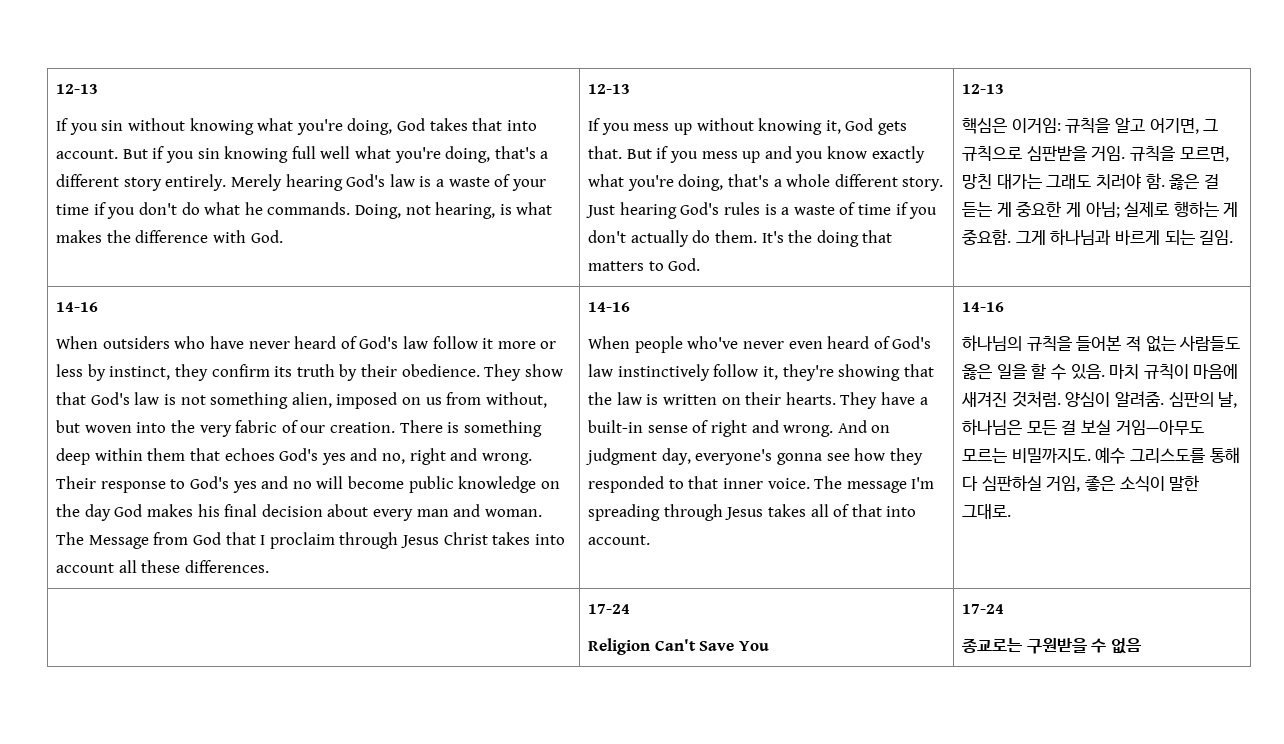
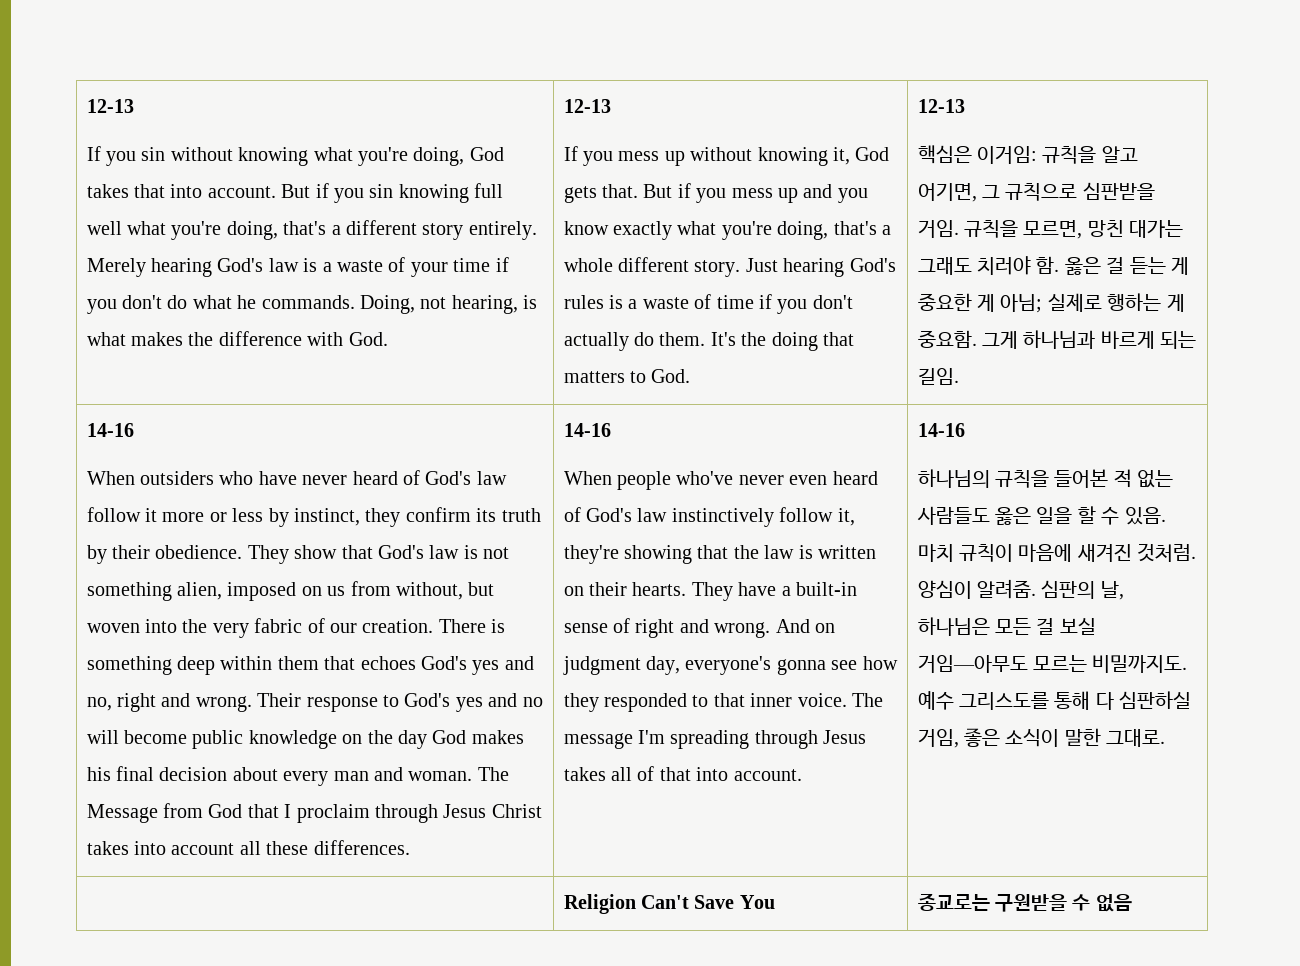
[588,604,631,614] 17-24 // -> (1166, 738) none
[962,604,1005,614] 17-24 // -> (775, 902) none

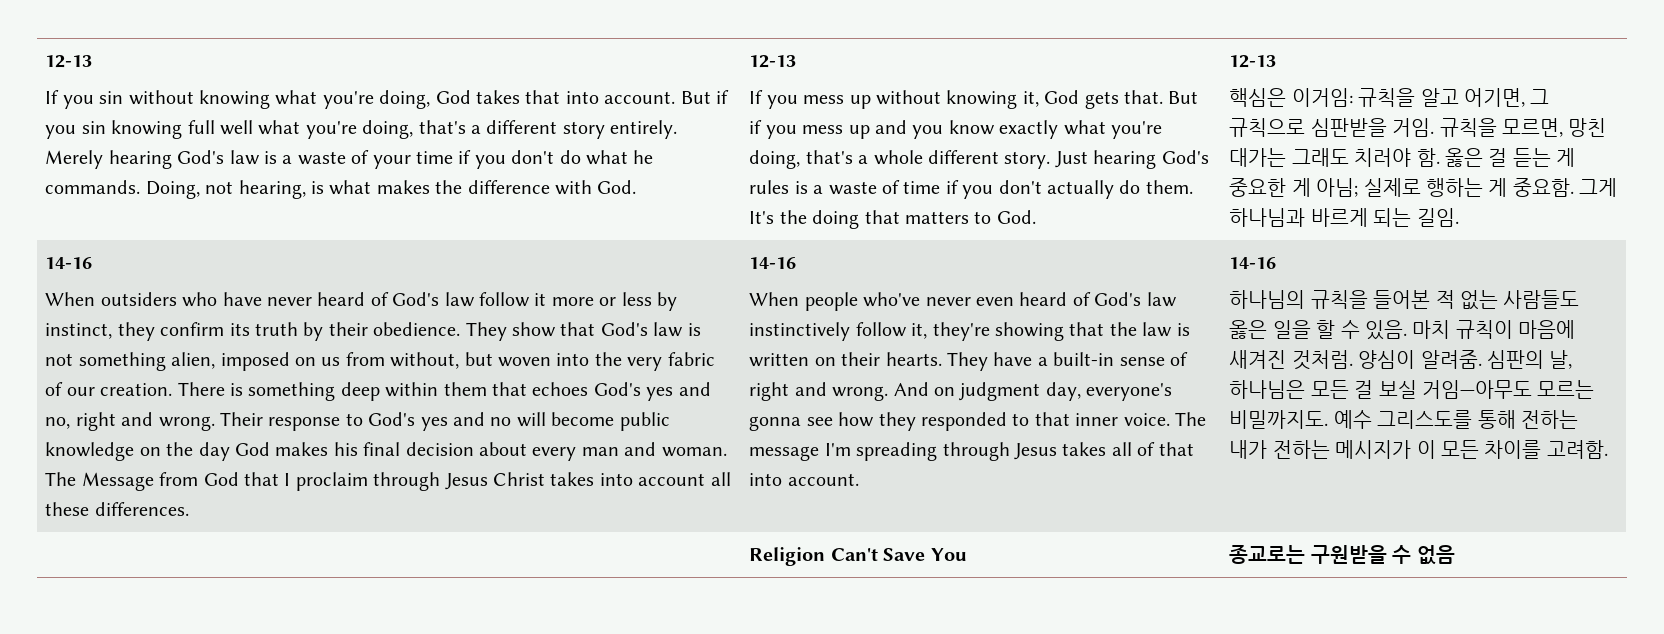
[1095,691,1192,710] [917,728,1166,748] 다 심판하실 거임, 좋은 소식이 말한 그대로. -> [1520,410,1578,429] [1229,440,1608,459] 전하는 내가 전하는 메시지가 이 모든 차이를 고려함.

